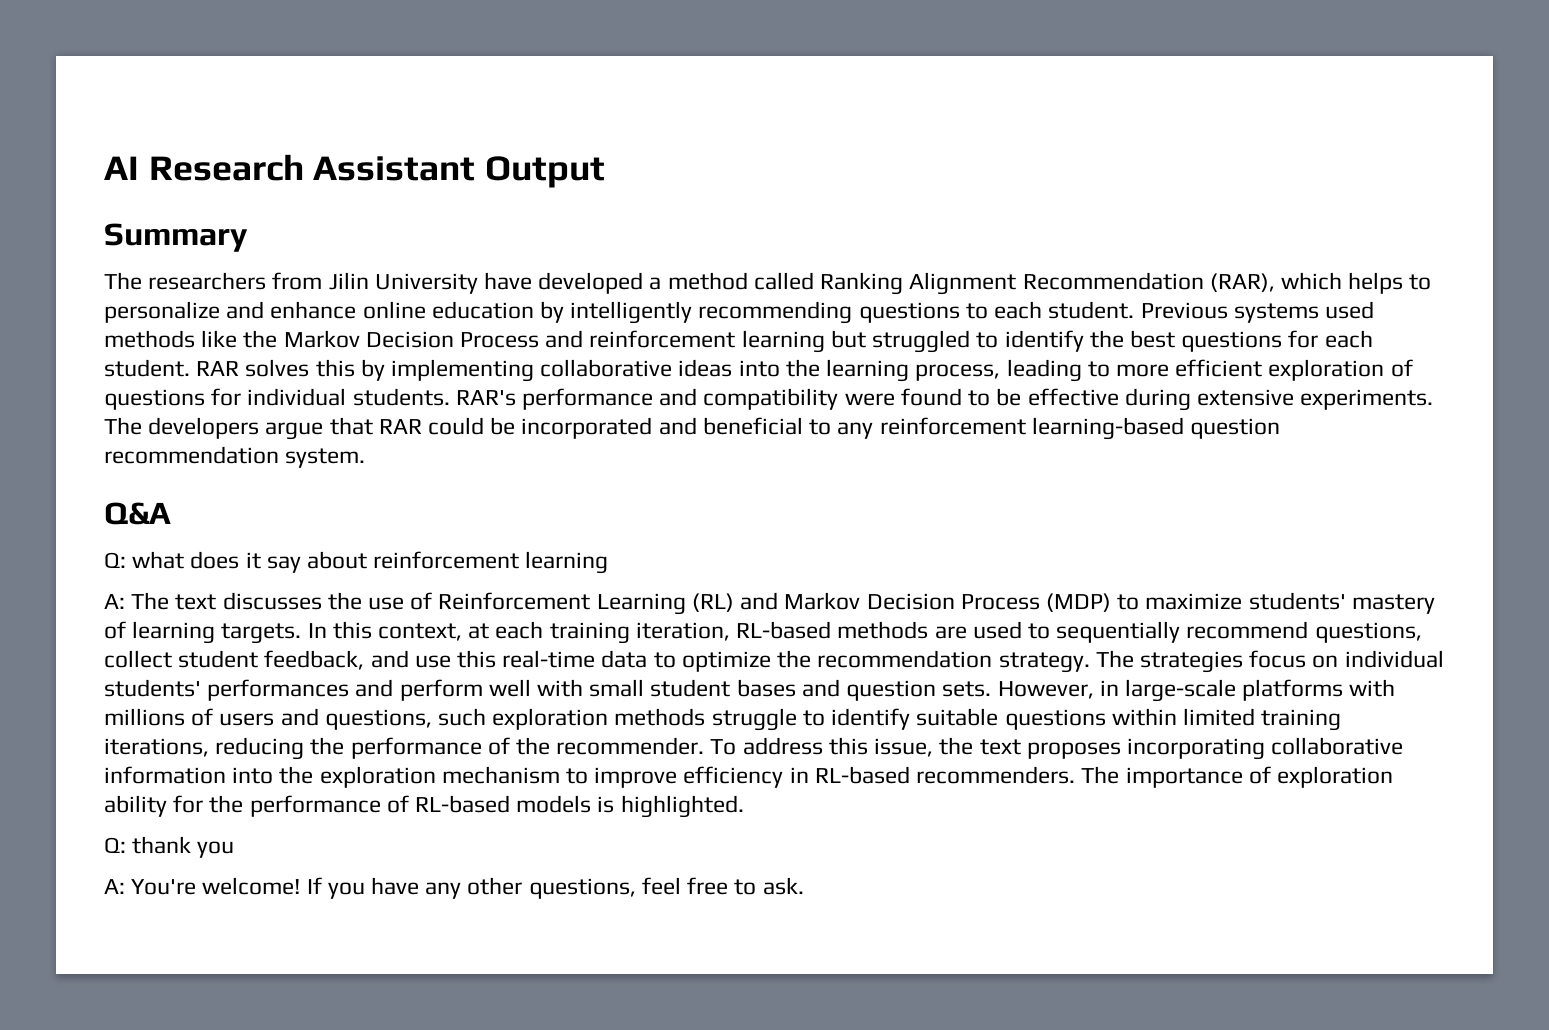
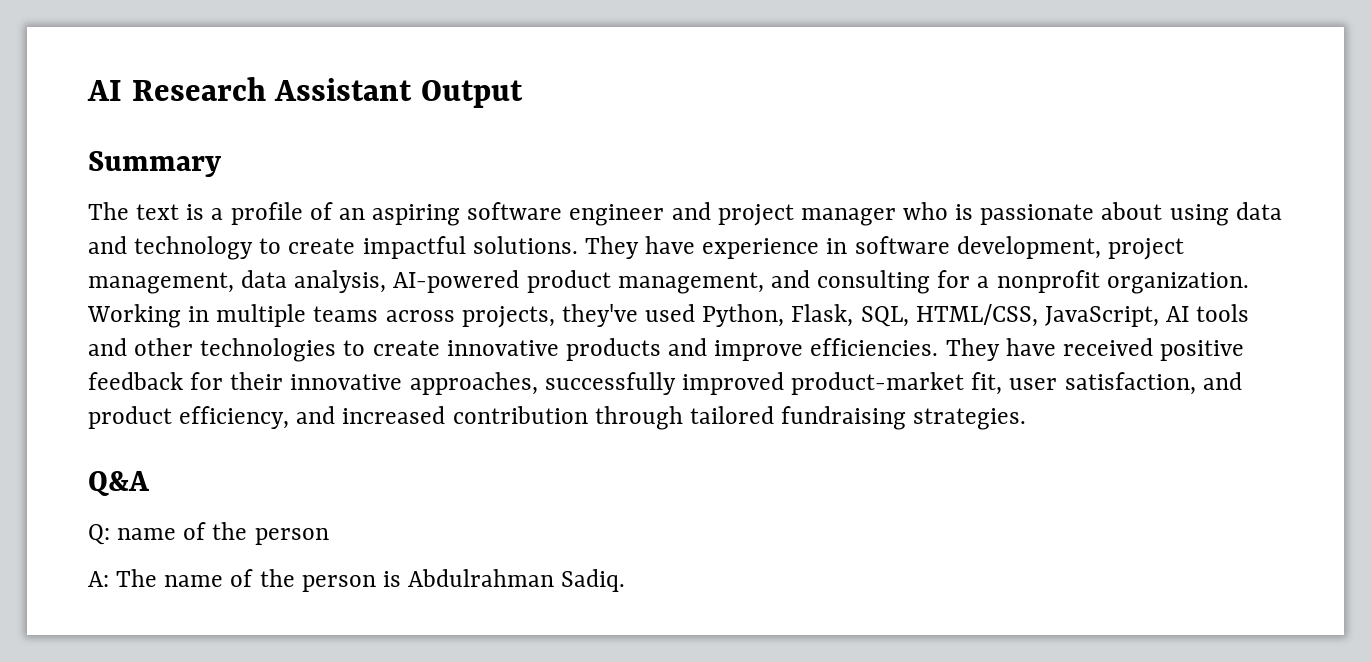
[148,272,1432,295] [104,301,1374,324] [104,330,1373,353] [104,359,1413,382] [104,388,1434,411] [104,417,1280,440] [104,446,366,468] [104,502,171,525] [104,551,609,574] [104,592,1435,615] [104,621,1422,644] [104,650,1444,673] [104,679,1396,702] [104,708,1342,731] [104,737,1404,760] [104,766,1393,788] [104,795,744,818] [104,836,235,858] [104,877,804,899] researchers from Jilin University have developed a method called Ranking Alignment Recommendation (RAR), which helps to personalize and enhance online education by intelligently recommending questions to each student. Previous systems used methods like the Markov Decision Process and reinforcement learning but struggled to identify the best questions for each student. RAR solves this by implementing collaborative ideas into the learning process, leading to more efficient exploration of questions for individual students. RAR's performance and compatibility were found to be effective during extensive experiments. The developers argue that RAR could be incorporated and beneficial to any reinforcement learning-based question recommendation system. // Q&A // Q: what does it say about reinforcement learning // A: The text discusses the use of Reinforcement Learning (RL) and Markov Decision Process (MDP) to maximize students' mastery of learning targets. In this context, at each training iteration, RL-based methods are used to sequentially recommend questions, collect student feedback, and use this real-time data to optimize the recommendation strategy. The strategies focus on individual students' performances and perform well with small student bases and question sets. However, in large-scale platforms with millions of users and questions, such exploration methods struggle to identify suitable questions within limited training iterations, reducing the performance of the recommender. To address this issue, the text proposes incorporating collaborative information into the exploration mechanism to improve efficiency in RL-based recommenders. The importance of exploration ability for the performance of RL-based models is highlighted. // Q: thank you // A: You're welcome! If you have any other questions, feel free to ask. -> [136,202,1282,226] [88,236,1184,260] [88,270,1249,294] [87,304,1250,328] [88,338,1245,362] [88,372,1242,395] [88,406,1027,430] [88,471,149,496] [88,522,329,545] [88,569,626,592] text is a profile of an aspiring software engineer and project manager who is passionate about using data and technology to create impactful solutions. They have experience in software development, project management, data analysis, AI-powered product management, and consulting for a nonprofit organization. Working in multiple teams across projects, they've used Python, Flask, SQL, HTML/CSS, JavaScript, AI tools and other technologies to create innovative products and improve efficiencies. They have received positive feedback for their innovative approaches, successfully improved product-market fit, user satisfaction, and product efficiency, and increased contribution through tailored fundraising strategies. // Q&A // Q: name of the person // A: The name of the person is Abdulrahman Sadiq.

